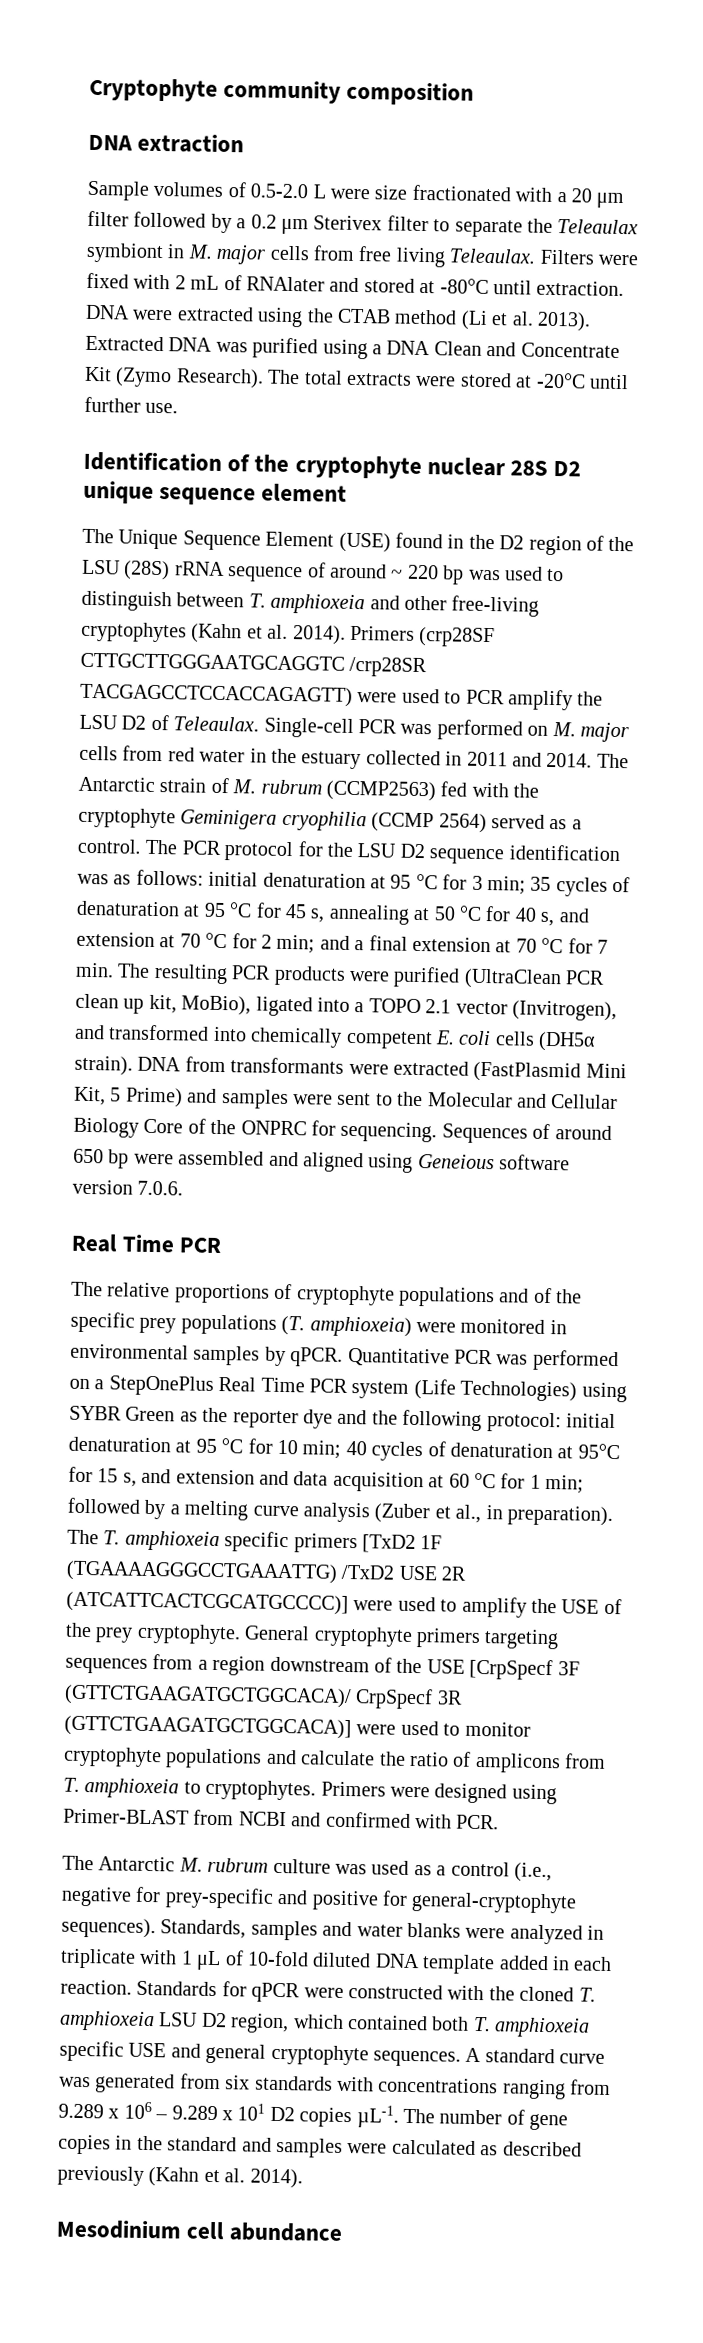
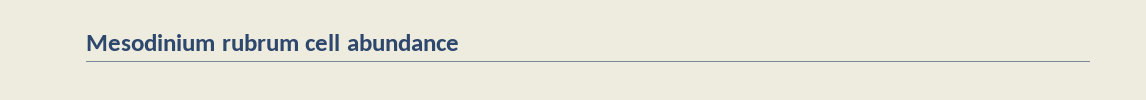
[89,77,475,106] [88,133,245,154] [87,180,625,209] [87,210,639,238] [86,242,638,268] [86,272,625,297] [85,304,591,332] [85,335,620,360] [84,366,629,390] [84,396,179,414] [83,451,582,479] [83,480,348,506] [82,528,635,556] [82,559,565,585] [81,590,540,617] [81,621,496,648] [80,652,428,678] [80,683,604,711] [79,714,629,743] [79,745,629,770] [78,776,540,802] [78,807,582,834] [77,838,620,865] [77,869,631,897] [76,900,590,927] [76,931,608,954] [75,962,606,990] [75,993,617,1022] [74,1024,597,1052] [74,1055,627,1083] [73,1086,619,1110] [73,1117,612,1144] [73,1148,571,1173] [72,1179,184,1196] [71,1233,222,1254] [71,1281,583,1308] [70,1311,567,1337] [70,1343,619,1372] [69,1375,627,1403] [69,1405,616,1433] [68,1436,620,1462] [68,1466,585,1494] [67,1497,613,1527] [67,1529,443,1554] [66,1560,468,1584] [66,1591,622,1618] [65,1622,560,1650] [65,1654,580,1681] [64,1684,463,1710] [64,1715,531,1740] [63,1746,607,1774] [63,1777,557,1805] [63,1808,500,1830] [62,1855,552,1883] [61,1886,578,1914] [61,1917,605,1945] [60,1948,613,1975] [60,1979,596,2003] [59,2010,591,2038] [59,2040,606,2067] [59,2073,612,2100] [58,2101,569,2131] [58,2134,582,2158] [57,2165,303,2189] [56,2219,182,2240] Cryptophyte community composition // DNA extraction // Sample volumes of 0.5-2.0 L were size fractionated with a 20 μm filter followed by a 0.2 μm Sterivex filter to separate the Teleaulax symbiont in M. major cells from free living Teleaulax. Filters were fixed with 2 mL of RNAlater and stored at -80°C until extraction. DNA were extracted using the CTAB method (Li et al. 2013). Extracted DNA was purified using a DNA Clean and Concentrate Kit (Zymo Research). The total extracts were stored at -20°C until further use. // Identification of the cryptophyte nuclear 28S D2 unique sequence element // The Unique Sequence Element (USE) found in the D2 region of the LSU (28S) rRNA sequence of around ~ 220 bp was used to distinguish between T. amphioxeia and other free-living cryptophytes (Kahn et al. 2014). Primers (crp28SF CTTGCTTGGGAATGCAGGTC /crp28SR TACGAGCCTCCACCAGAGTT) were used to PCR amplify the LSU D2 of Teleaulax. Single-cell PCR was performed on M. major cells from red water in the estuary collected in 2011 and 2014. The Antarctic strain of M. rubrum (CCMP2563) fed with the cryptophyte Geminigera cryophilia (CCMP 2564) served as a control. The PCR protocol for the LSU D2 sequence identification was as follows: initial denaturation at 95 °C for 3 min; 35 cycles of denaturation at 95 °C for 45 s, annealing at 50 °C for 40 s, and extension at 70 °C for 2 min; and a final extension at 70 °C for 7 min. The resulting PCR products were purified (UltraClean PCR clean up kit, MoBio), ligated into a TOPO 2.1 vector (Invitrogen), and transformed into chemically competent E. coli cells (DH5α strain). DNA from transformants were extracted (FastPlasmid Mini Kit, 5 Prime) and samples were sent to the Molecular and Cellular Biology Core of the ONPRC for sequencing. Sequences of around 650 bp were assembled and aligned using Geneious software version 7.0.6. // Real Time PCR // The relative proportions of cryptophyte populations and of the specific prey populations (T. amphioxeia) were monitored in environmental samples by qPCR. Quantitative PCR was performed on a StepOnePlus Real Time PCR system (Life Technologies) using SYBR Green as the reporter dye and the following protocol: initial denaturation at 95 °C for 10 min; 40 cycles of denaturation at 95°C for 15 s, and extension and data acquisition at 60 °C for 1 min; followed by a melting curve analysis (Zuber et al., in preparation). The T. amphioxeia specific primers [TxD2 1F (TGAAAAGGGCCTGAAATTG) /TxD2 USE 2R (ATCATTCACTCGCATGCCCC)] were used to amplify the USE of the prey cryptophyte. General cryptophyte primers targeting sequences from a region downstream of the USE [CrpSpecf 3F (GTTCTGAAGATGCTGGCACA)/ CrpSpecf 3R (GTTCTGAAGATGCTGGCACA)] were used to monitor cryptophyte populations and calculate the ratio of amplicons from T. amphioxeia to cryptophytes. Primers were designed using Primer-BLAST from NCBI and confirmed with PCR. // The Antarctic M. rubrum culture was used as a control (i.e., negative for prey-specific and positive for general-cryptophyte sequences). Standards, samples and water blanks were analyzed in triplicate with 1 μL of 10-fold diluted DNA template added in each reaction. Standards for qPCR were constructed with the cloned T. amphioxeia LSU D2 region, which contained both T. amphioxeia specific USE and general cryptophyte sequences. A standard curve was generated from six standards with concentrations ranging from 9.289 x 106 – 9.289 x 101 D2 copies µL-1. The number of gene copies in the standard and samples were calculated as described previously (Kahn et al. 2014). // Mesodinium -> [86,34,299,51] Mesodinium rubrum

